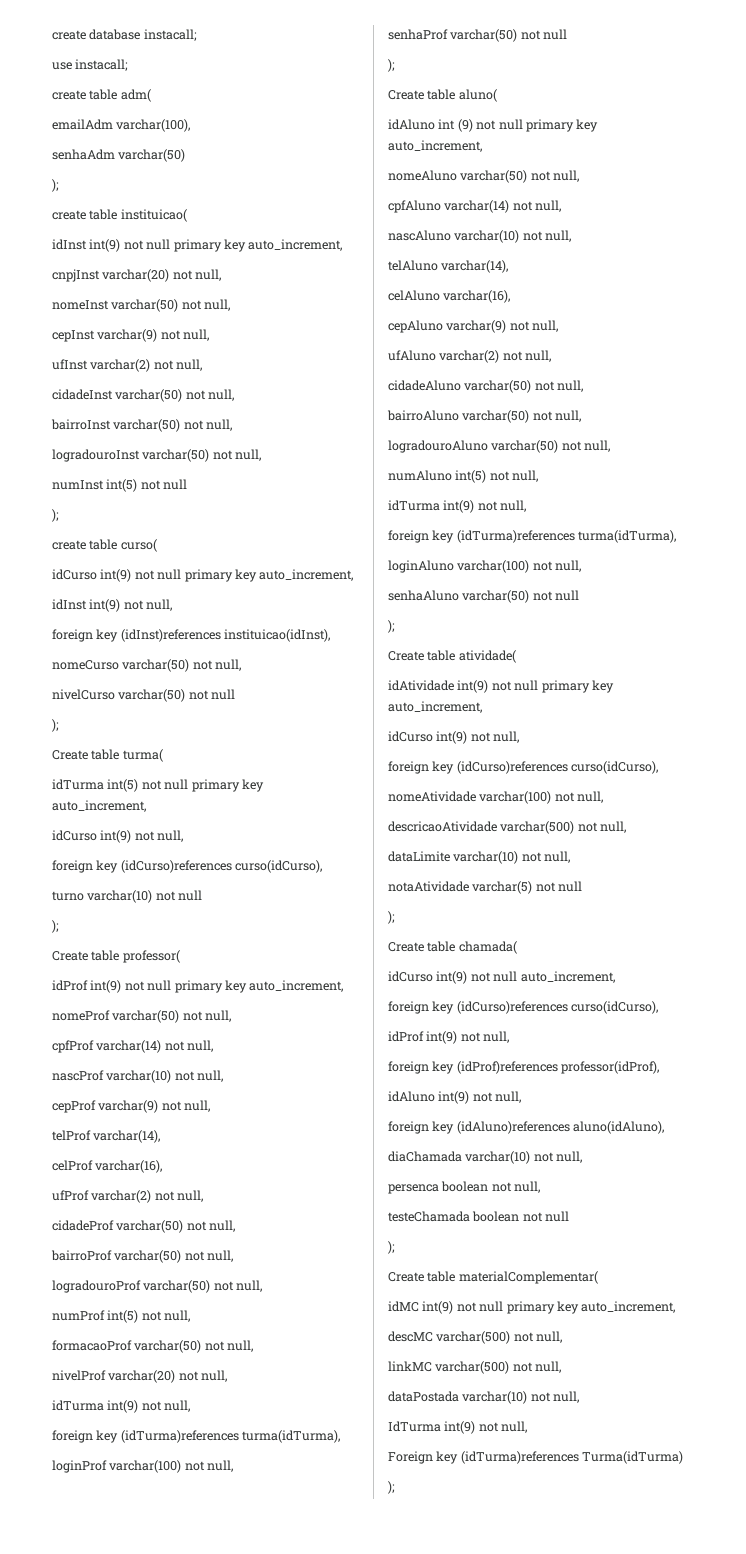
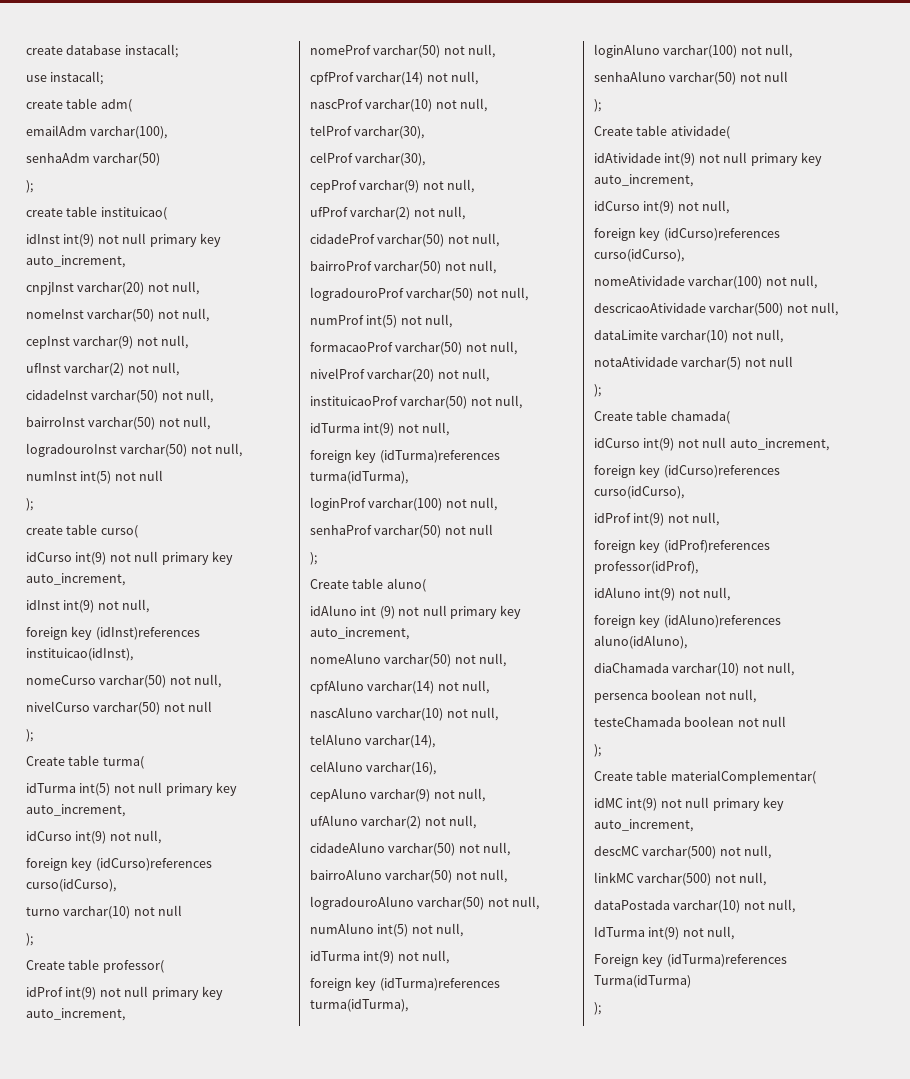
(224, 1076) none -> [310,125,425,139] [310,152,426,166] // telProf varchar(30), // celProf varchar(30),
[52,1130,161,1143] [52,1160,163,1173] // telProf varchar(14), // celProf varchar(16), -> (475, 186) none
(228, 1376) none -> [310,395,523,409] // instituicaoProf varchar(50) not null,

